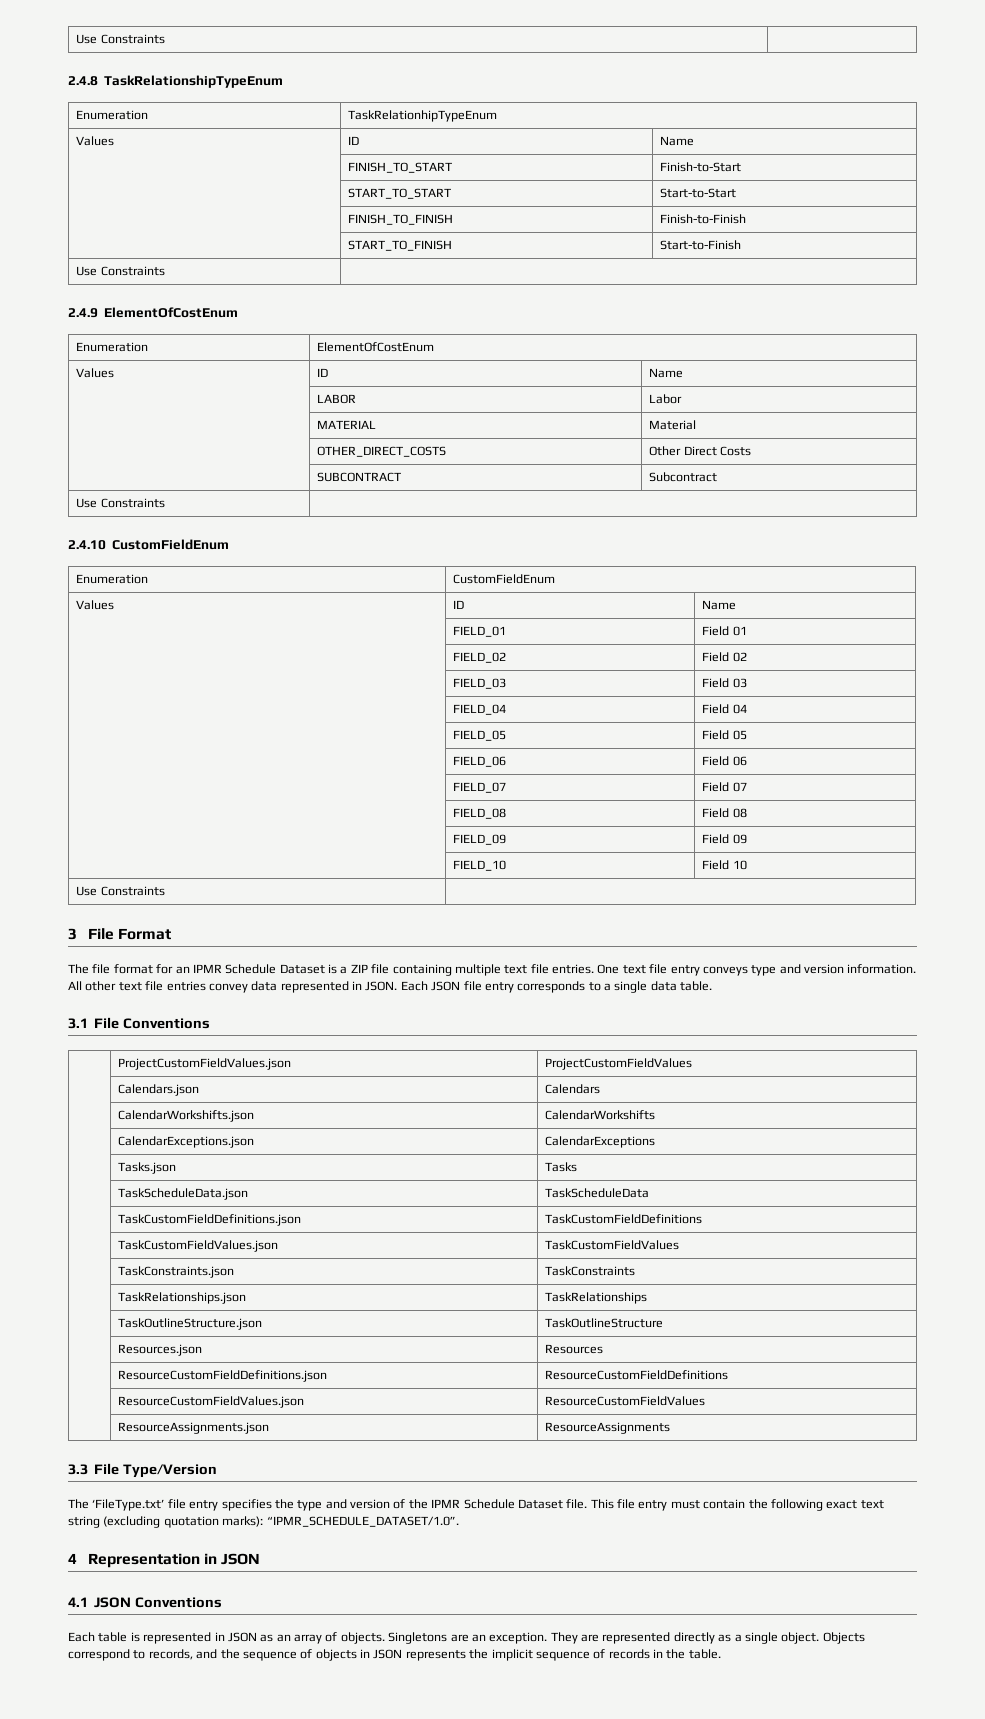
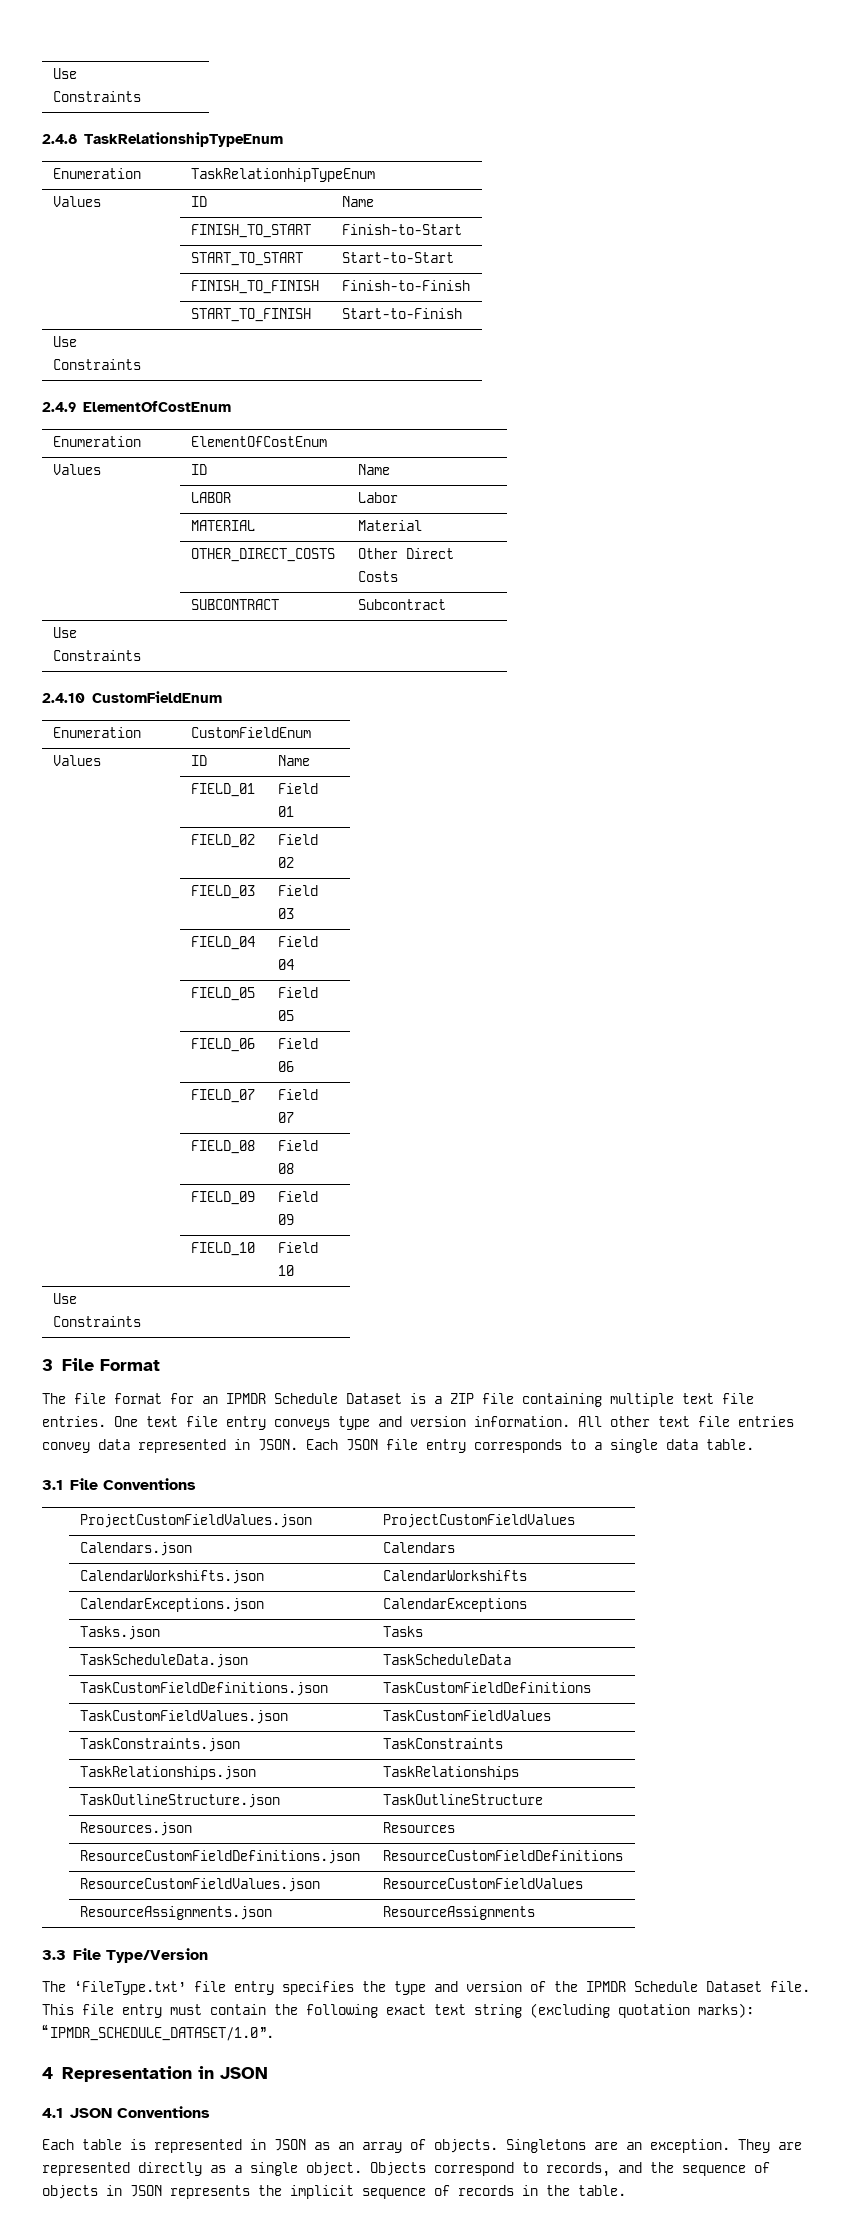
[192,964,222,973] IPMR -> [226,1393,266,1404] IPMDR
[431,1499,461,1508] IPMR -> [586,1981,626,1992] IPMDR
[266,1516,459,1527] “IPMR_SCHEDULE_DATASET/1.0”. -> [42,2024,274,2041] “IPMDR_SCHEDULE_DATASET/1.0”.

